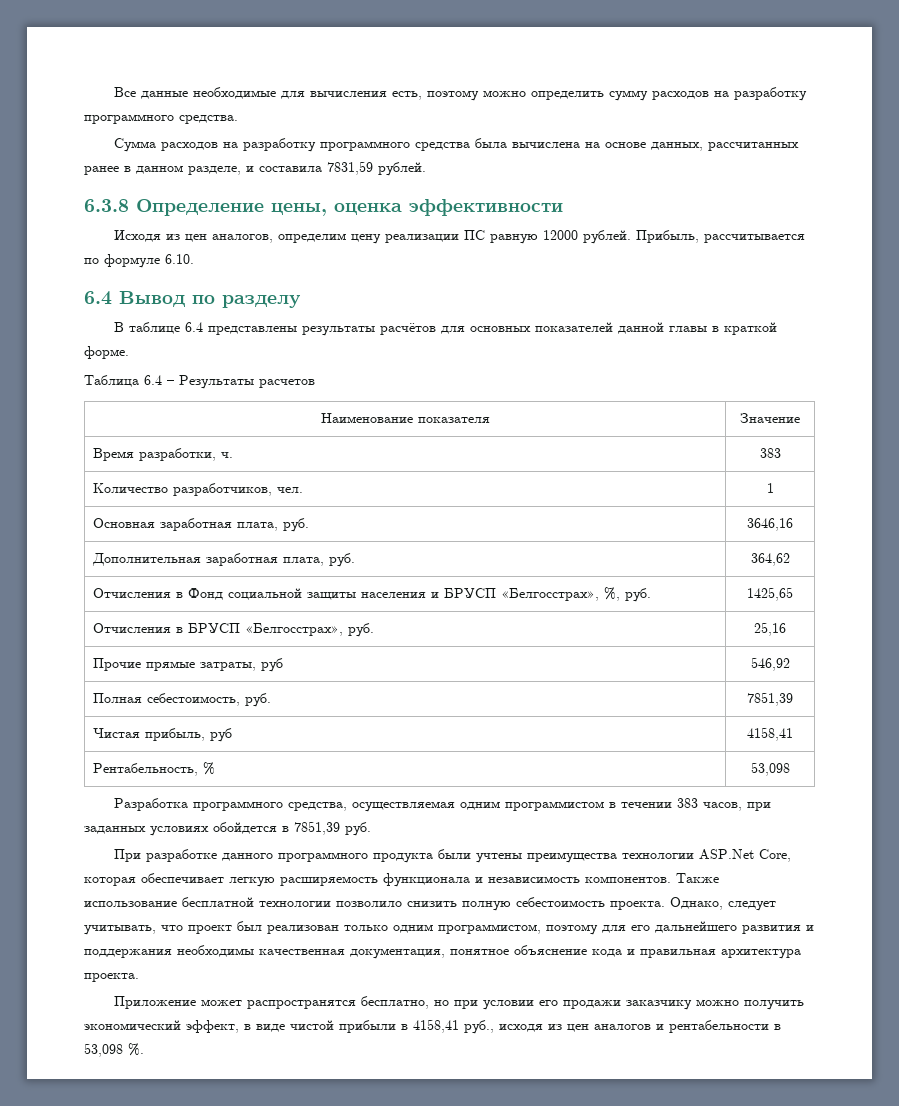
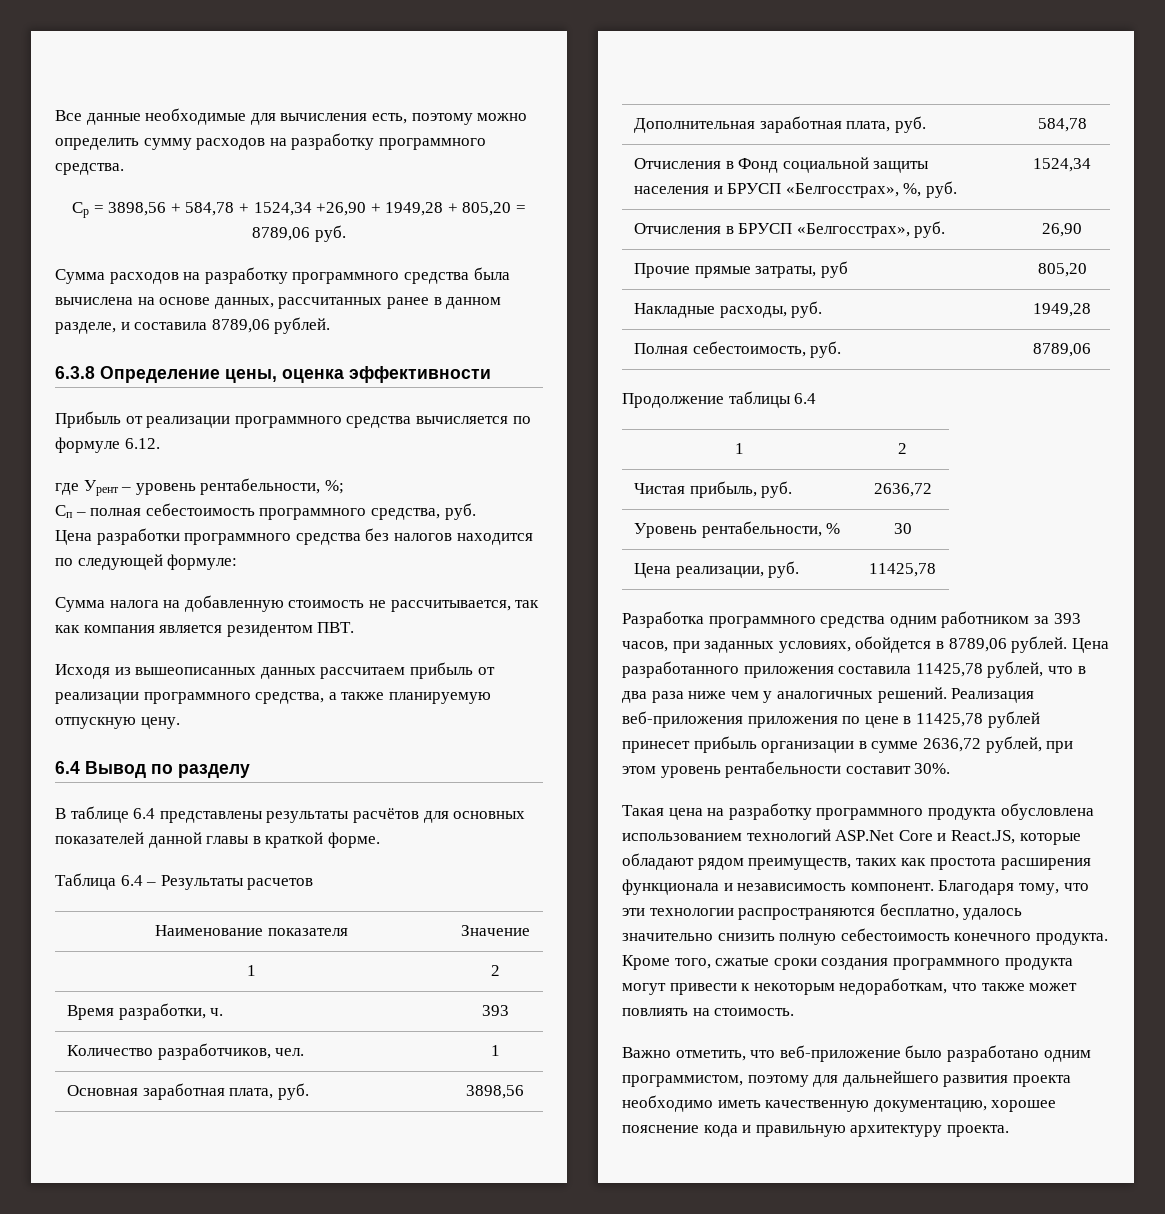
(238, 119) none -> [71,202,527,218] [252,225,346,242] // Ср = 3898,56 + 584,78 + 1524,34 +26,90 + 1949,28 + 805,20 = 8789,06 руб.
[327,161,373,175] 7831,59 -> [211,319,270,333] 8789,06
[114,230,806,244] [84,254,194,268] Исходя из цен аналогов, определим цену реализации ПС равную 12000 рублей. Прибыль, рассчитывается по формуле 6.10. -> [55,411,531,428] [55,437,160,453] [55,478,344,496] [55,503,476,520] [55,528,533,545] [55,554,238,570] [55,595,540,612] [55,622,355,637] [55,662,495,679] [55,692,491,704] [55,717,180,729] Прибыль от реализации программного средства вычисляется по формуле 6.12. // где Урент – уровень рентабельности, %; // Сп – полная себестоимость программного средства, руб. // Цена разработки программного средства без налогов находится по следующей формуле: // Сумма налога на добавленную стоимость не рассчитывается, так как компания является резидентом ПВТ. // Исходя из вышеописанных данных рассчитаем прибыль от реализации программного средства, а также планируемую отпускную цену.
(800, 418) none -> [247,965,256,976] [490,965,500,976] // 1 | 2
[759,448,781,458] 383 -> [481,1005,509,1016] 393
[747,518,793,531] 3646,16 -> [466,1085,524,1099] 3898,56
[750,553,790,566] 364,62 -> [1037,118,1087,132] 584,78
[747,587,793,601] 1425,65 -> [1033,158,1091,172] 1524,34
[754,622,786,636] 25,16 -> [1042,223,1082,237] 26,90
[750,657,790,671] [93,693,272,707] [747,692,793,706] [93,728,233,742] [747,727,793,741] [93,762,216,776] [750,762,790,776] [114,798,699,812] 546,92 // Полная себестоимость, руб. | 7851,39 // Чистая прибыль, руб | 4158,41 // Рентабельность, % | 53,098 // Разработка программного средства, осуществляемая одним программистом в течении 383 -> [1037,263,1087,277] [634,301,823,318] [1033,303,1091,317] [634,341,842,358] [1033,343,1091,357] [622,391,817,408] [735,443,744,454] [898,443,907,454] [634,481,793,498] [873,483,932,497] [634,521,841,538] [893,523,912,534] [634,561,800,578] [869,563,936,577] [622,611,1081,628] 805,20 // Накладные расходы, руб. | 1949,28 // Полная себестоимость, руб. | 8789,06 // Продолжение таблицы 6.4 // 1 | 2 // Чистая прибыль, руб. | 2636,72 // Уровень рентабельности, % | 30 // Цена реализации, руб. | 11425,78 // Разработка программного средства одним работником за 393
[150,826,209,836] условиях -> [778,641,851,653] условиях,
[294,821,371,836] [114,849,792,863] [84,873,719,887] [84,897,776,911] [84,921,388,935] 7851,39 руб. // При разработке данного программного продукта были учтены преимущества технологии ASP.Net Core, которая обеспечивает легкую расширяемость функционала и независимость компонентов. Также использование бесплатной технологии позволило снизить полную себестоимость проекта. Однако, следует учитывать, что проект был реализован только -> [948,636,1109,653] [622,661,1086,678] [622,687,1035,703] [622,711,1040,728] [622,736,1074,753] [622,761,951,778] [622,803,1094,820] [622,829,1081,845] [622,853,1091,870] [622,879,1089,895] [622,903,1023,920] [622,928,1108,945] [622,955,1073,970] [622,978,1078,995] [622,1008,795,1016] [622,1045,1039,1062] 8789,06 рублей. Цена разработанного приложения составила 11425,78 рублей, что в два раза ниже чем у аналогичных решений. Реализация веб-приложения приложения по цене в 11425,78 рублей принесет прибыль организации в сумме 2636,72 рублей, при этом уровень рентабельности составит 30%. // Такая цена на разработку программного продукта обусловлена использованием технологий ASP.Net Core и React.JS, которые обладают рядом преимуществ, таких как простота расширения функционала и независимость компонент. Благодаря тому, что эти технологии распространяются бесплатно, удалось значительно снизить полную себестоимость конечного продукта. Кроме того, сжатые сроки создания программного продукта могут привести к некоторым недоработкам, что также может повлиять на стоимость. // Важно отметить, что веб-приложение было разработано
[631,925,650,931] его -> (839, 1081) none
[806,925,814,931] [84,945,801,959] [84,973,139,982] [114,996,805,1010] [84,1019,781,1034] [84,1043,144,1057] и поддержания необходимы качественная документация, понятное объяснение кода и правильная архитектура проекта. // Приложение может распространятся бесплатно, но при условии его продажи заказчику можно получить экономический эффект, в виде чистой прибыли в 4158,41 руб., исходя из цен аналогов и рентабельности в 53,098 %. -> [1012,1075,1071,1087] [622,1095,1057,1112] [622,1125,1009,1137] проекта необходимо иметь качественную документацию, хорошее пояснение кода и правильную архитектуру проекта.

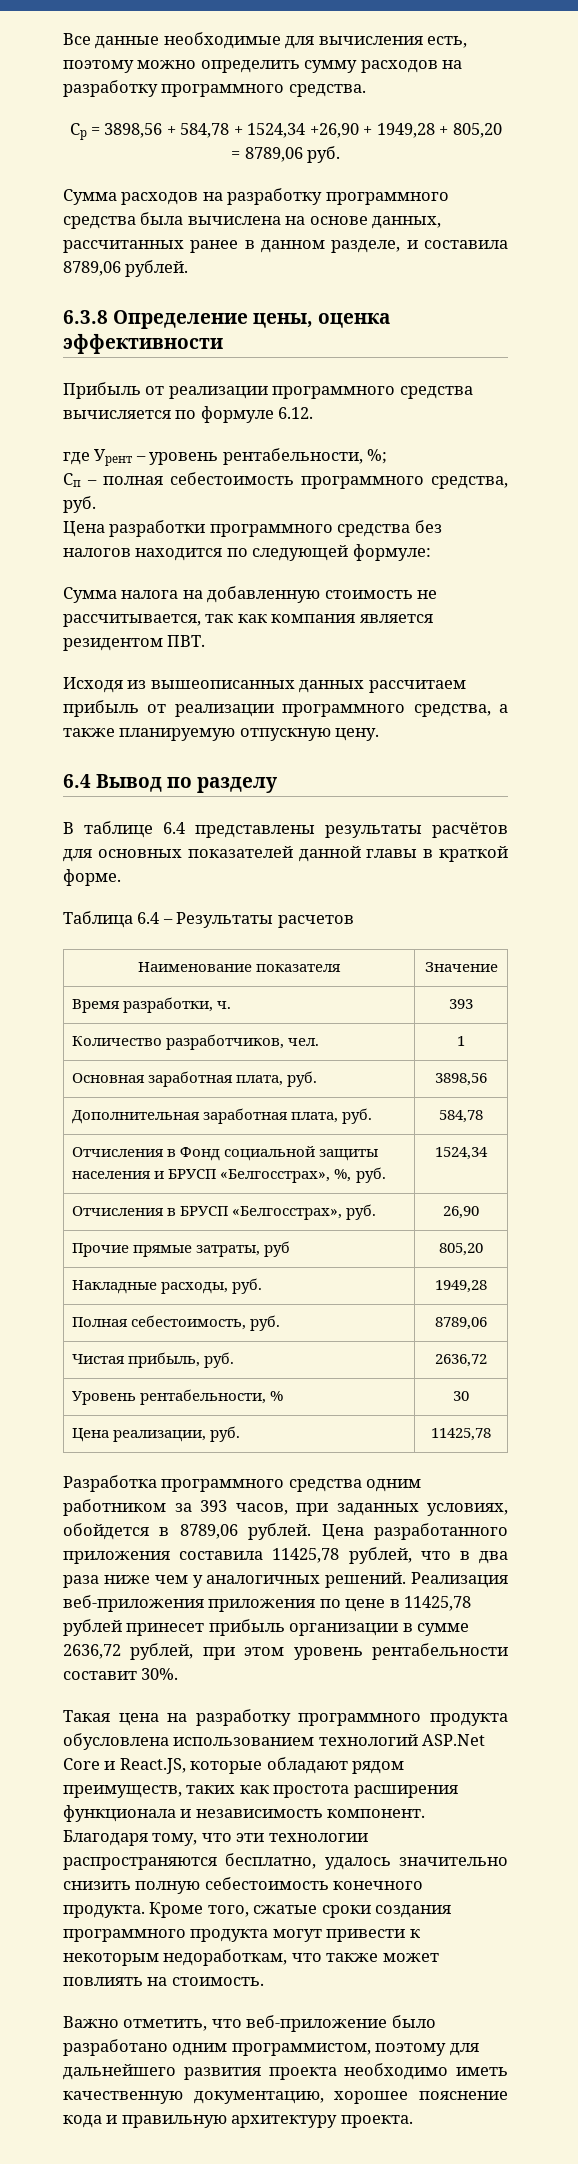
[247,965,256,976] [490,965,500,976] // 1 | 2 -> (498, 967) none
[622,391,817,408] [735,443,744,454] [898,443,907,454] // Продолжение таблицы 6.4 // 1 | 2 -> (487, 1323) none

